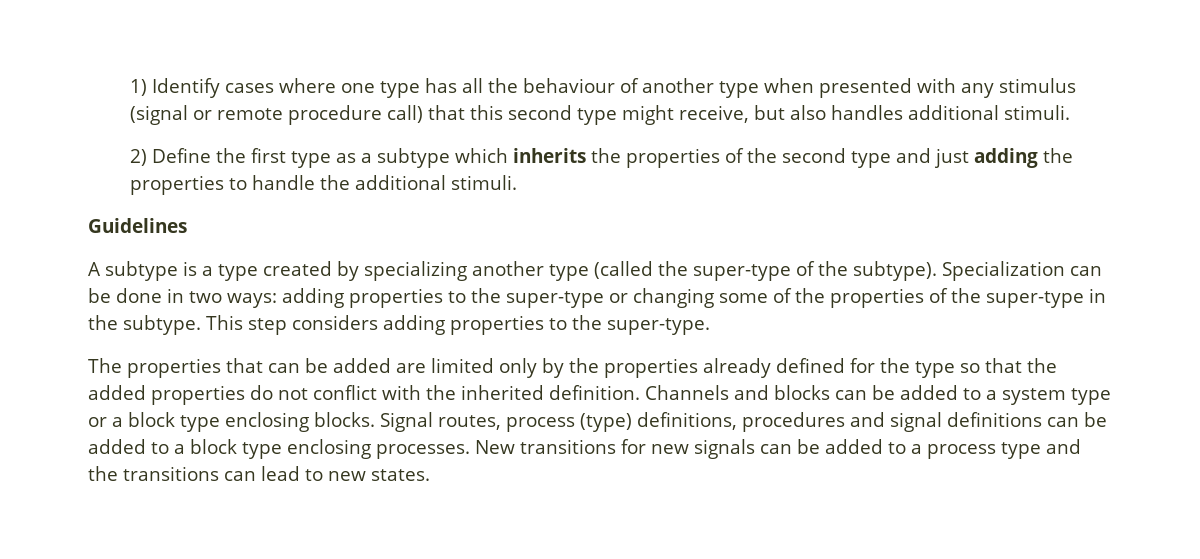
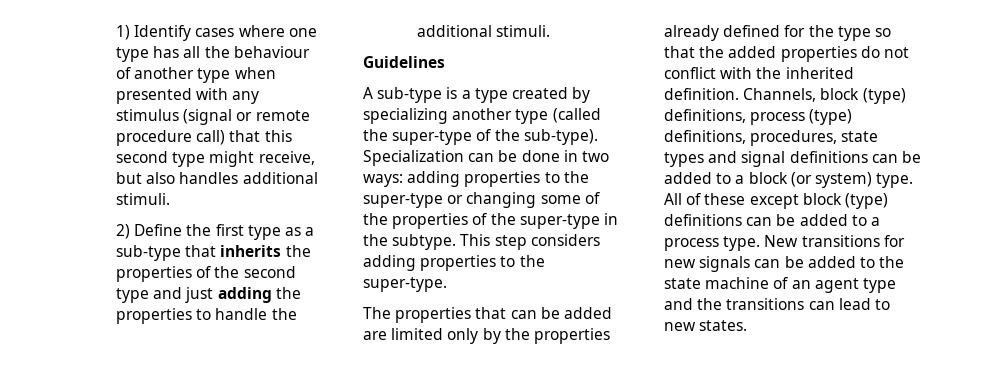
[376,148,508,168] subtype which -> [115,245,217,261] sub-type that
[105,261,178,281] subtype -> [377,87,443,103] sub-type
[853,261,937,281] subtype). -> [523,129,598,145] sub-type).
[645,385,1111,405] [88,412,845,432] Channels and blocks can be added to a system type or a block type enclosing blocks. Signal routes, process (type) definitions, procedures -> [743,88,906,104] [664,109,853,125] [664,130,879,146] [664,152,704,167] Channels, block (type) definitions, process (type) definitions, procedures, state types
[242,439,470,459] type enclosing processes. -> [790,172,914,188] [664,193,888,209] [664,214,880,226] [664,236,761,251] (or system) type. All of these except block (type) definitions can be added to a process type.
[911,444,996,459] a process -> [879,256,905,268] [664,277,859,293] the state machine of an agent

